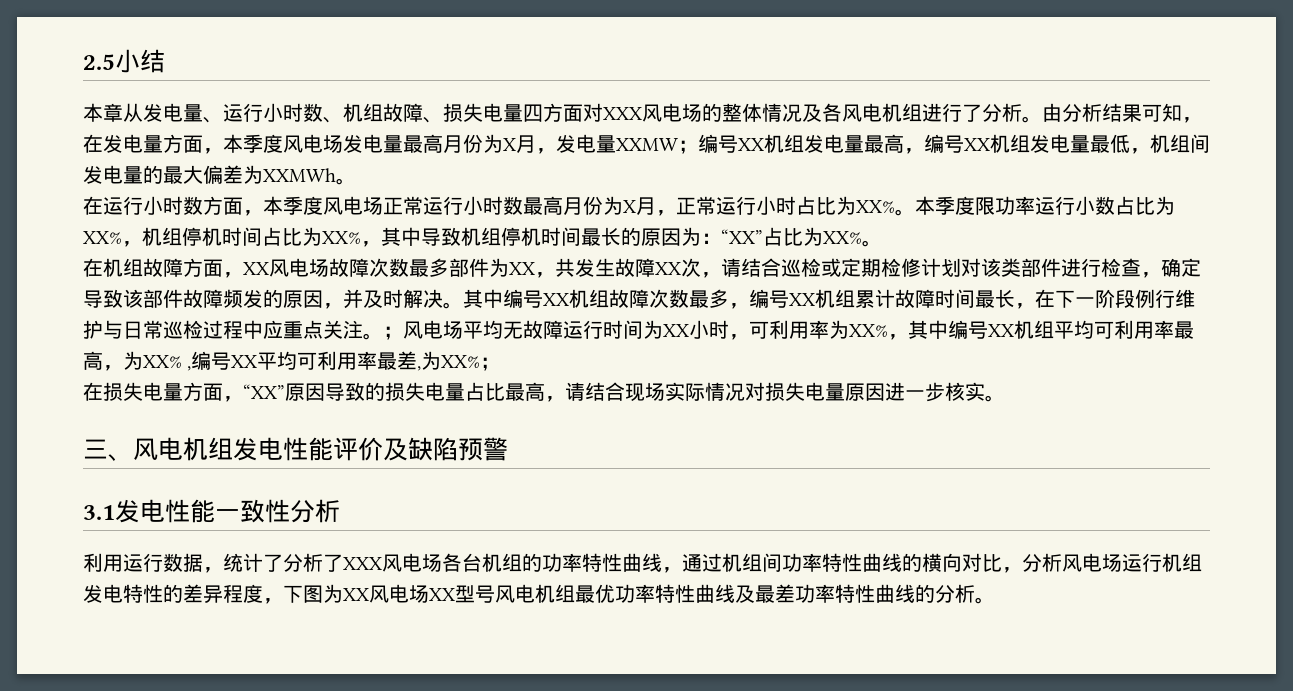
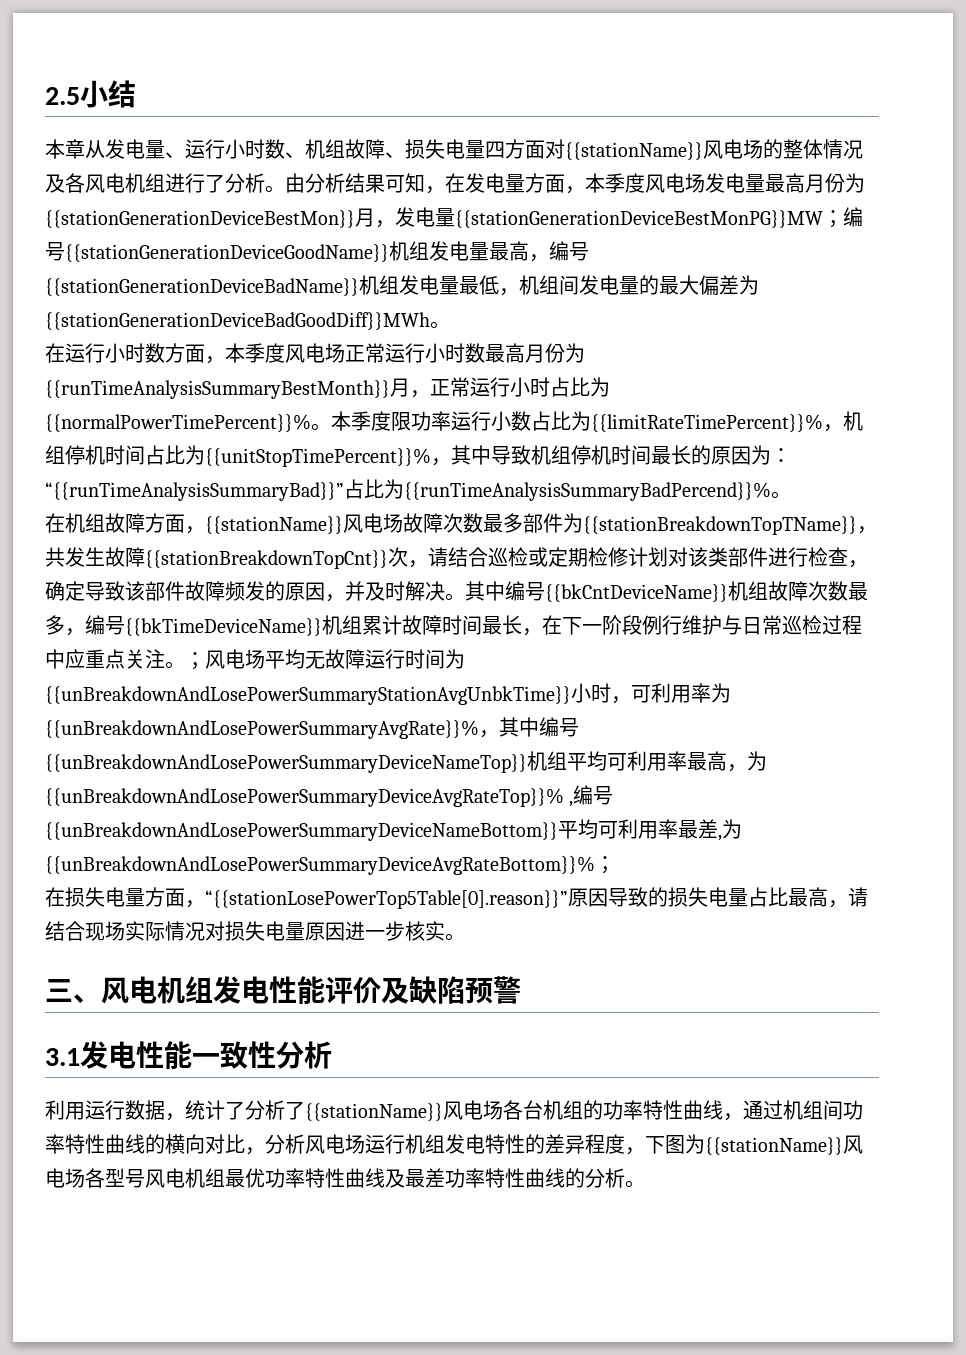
[603,107,642,120] XXX -> [565,142,703,160] {{stationName}}
[503,138,516,151] X -> [45,210,355,228] {{stationGenerationDeviceBestMon}}
[616,134,764,154] XXMW；编号XX -> [455,207,863,228] [45,242,389,262] {{stationGenerationDeviceBestMonPG}}MW；编号{{stationGenerationDeviceGoodName}}
[964,138,990,151] XX -> [45,278,359,296] {{stationGenerationDeviceBadName}}
[263,168,336,182] XXMWh -> [45,312,430,330] {{stationGenerationDeviceBadGoodDiff}}MWh
[623,200,636,213] X -> [45,380,390,399] {{runTimeAnalysisSummaryBestMonth}}
[856,200,895,213] XX% -> [45,414,311,432] {{normalPowerTimePercent}}%
[83,231,122,244] XX% -> [591,414,823,432] {{limitRateTimePercent}}%
[322,231,361,244] XX% -> [205,448,431,467] {{unitStopTimePercent}}%
[721,227,862,246] “XX”占比为XX% -> [45,479,771,501] “{{runTimeAnalysisSummaryBad}}”占比为{{runTimeAnalysisSummaryBadPercend}}%
[243,262,269,275] XX -> [205,516,343,534] {{stationName}}
[509,262,535,275] XX -> [583,516,857,535] {{stationBreakdownTopTName}}
[655,262,681,275] XX -> [145,550,388,569] {{stationBreakdownTopCnt}}
[543,293,569,306] XX -> [545,584,728,602] {{bkCntDeviceName}}
[789,293,815,306] XX -> [125,618,322,636] {{bkTimeDeviceName}}
[663,324,689,337] XX -> [45,686,571,705] {{unBreakdownAndLosePowerSummaryStationAvgUnbkTime}}
[849,324,888,337] XX% -> [45,720,479,739] {{unBreakdownAndLosePowerSummaryAvgRate}}%
[988,324,1014,337] XX -> [45,754,527,773] {{unBreakdownAndLosePowerSummaryDeviceNameTop}}
[143,351,258,371] XX% ,编号XX -> [45,785,614,807] [45,822,558,841] {{unBreakdownAndLosePowerSummaryDeviceAvgRateTop}}% ,编号{{unBreakdownAndLosePowerSummaryDeviceNameBottom}}
[441,355,481,368] XX% -> [45,856,595,875] {{unBreakdownAndLosePowerSummaryDeviceAvgRateBottom}}%
[243,384,285,399] “XX” -> [205,890,568,909] “{{stationLosePowerTop5Table[0].reason}}”
[343,557,382,570] XXX -> [305,1103,443,1121] {{stationName}}
[343,584,455,603] XX风电场XX -> [705,1135,863,1155] [45,1168,105,1188] {{stationName}}风电场各

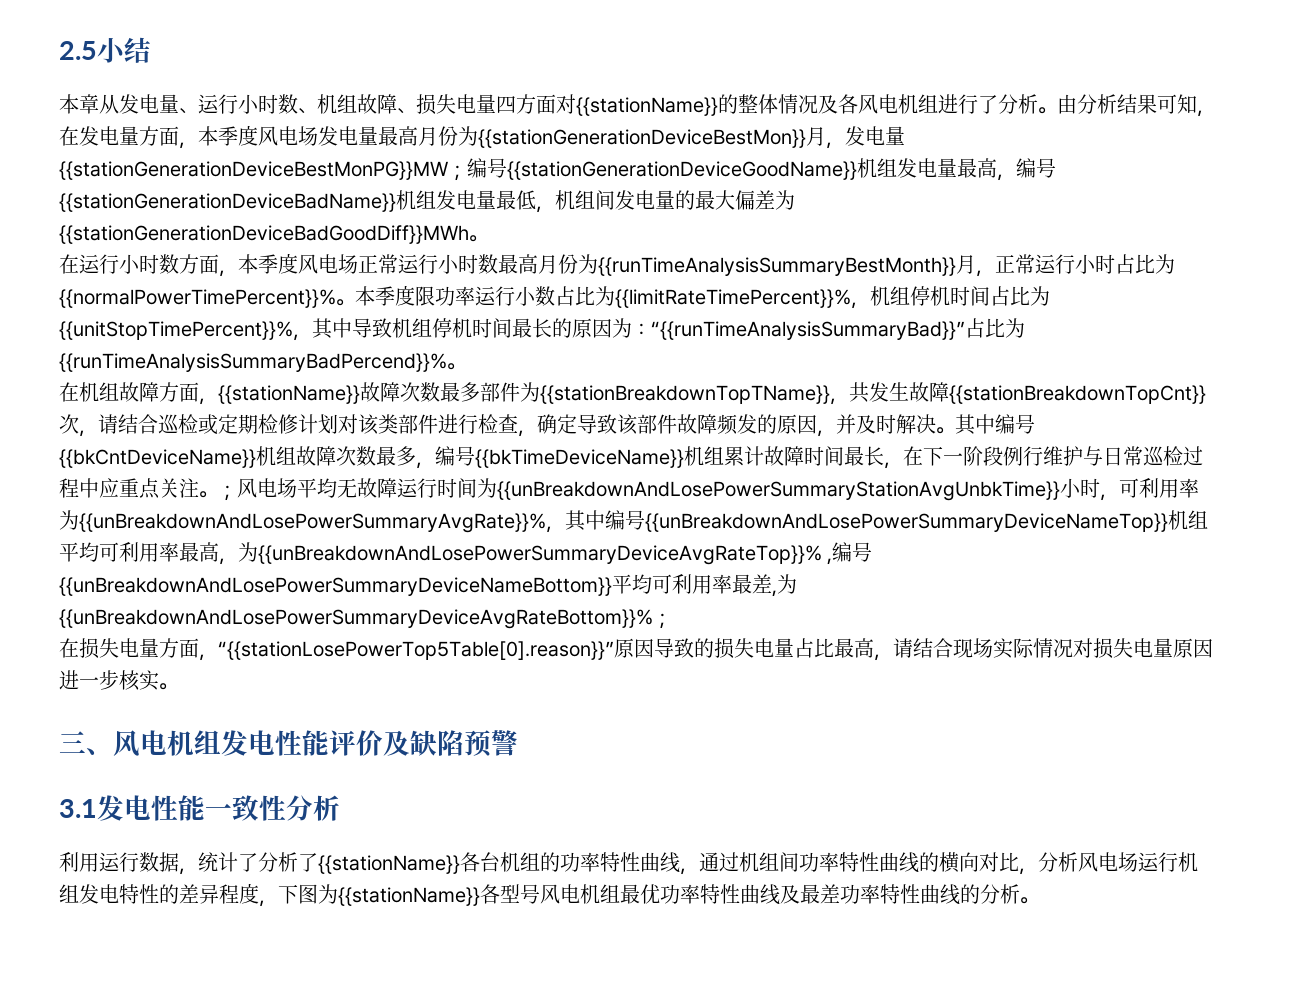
[703,139,763,159] 风电场 -> (718, 106) none
[343,513,403,533] 风电场 -> (360, 394) none
[443,1100,503,1120] 风电场 -> (460, 864) none
[843,1135,863,1154] [45,1168,85,1188] 风电场 -> (480, 896) none

